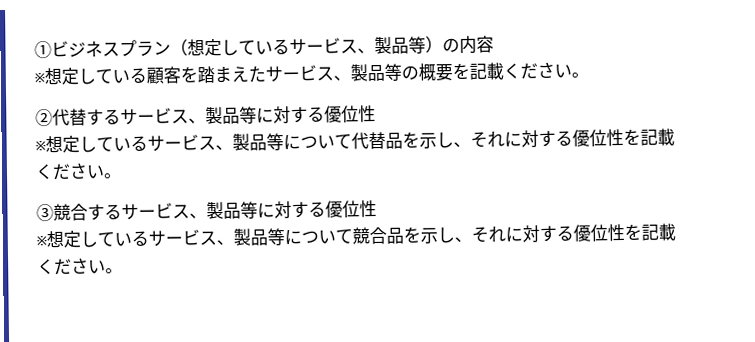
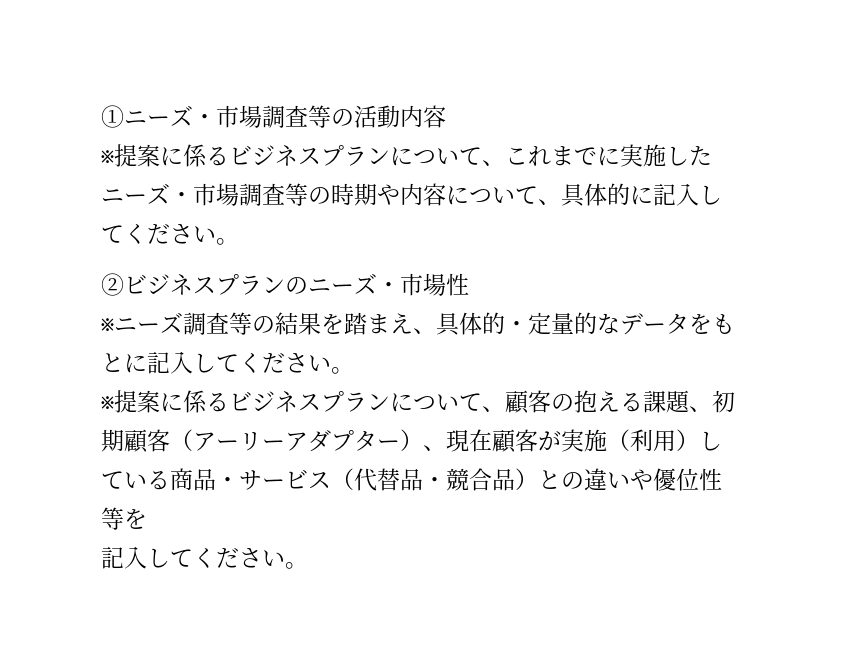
[51,35,494,58] [34,61,589,86] [35,105,376,127] [35,128,675,154] [35,162,122,180] [36,200,377,222] [36,223,676,249] ビジネスプラン（想定しているサービス、製品等）の内容 // ※想定している顧客を踏まえたサービス、製品等の概要を記載ください。 // ②代替するサービス、製品等に対する優位性 // ※想定しているサービス、製品等について代替品を示し、それに対する優位性を記載ください。 // ③競合するサービス、製品等に対する優位性 // ※想定しているサービス、製品等について競合品を示し、それに対する優位性を記載 -> [124,105,446,128] [101,144,712,167] [101,183,722,207] [101,223,239,245] [101,273,469,296] [101,312,735,336] [101,351,354,374] [101,390,735,414] [101,429,722,453] [101,468,722,491] [101,507,147,530] [101,546,193,569] ニーズ・市場調査等の活動内容 // ※提案に係るビジネスプランについて、これまでに実施したニーズ・市場調査等の時期や内容について、具体的に記入してください。 // ②ビジネスプランのニーズ・市場性 // ※ニーズ調査等の結果を踏まえ、具体的・定量的なデータをもとに記入してください。 // ※提案に係るビジネスプランについて、顧客の抱える課題、初期顧客（アーリーアダプター）、現在顧客が実施（利用）している商品・サービス（代替品・競合品）との違いや優位性等を // 記入して

